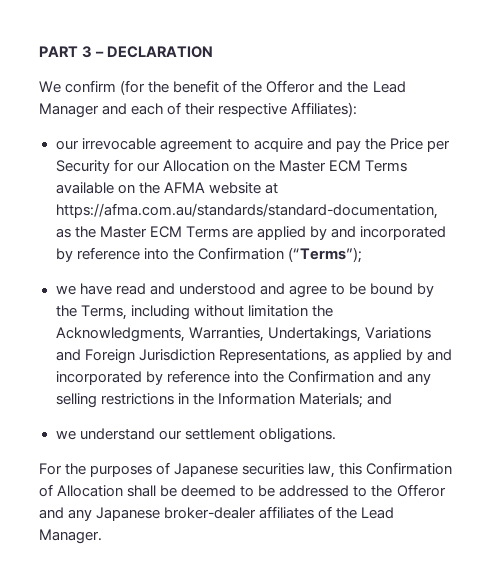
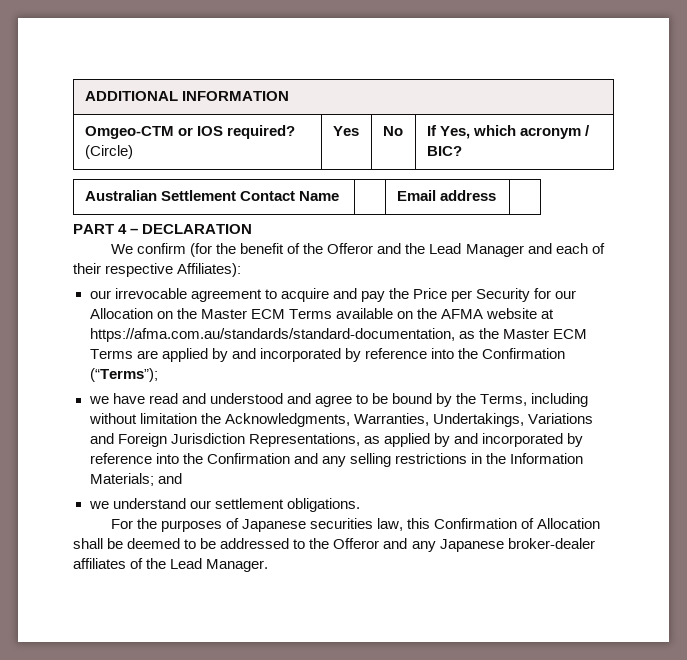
[39,46,93,58] PART 3 -> [84,91,289,101] [84,125,295,139] [84,145,133,159] [332,126,359,136] [382,126,403,136] [426,125,590,139] [426,146,462,156] [84,190,339,201] [396,190,496,201] [73,224,128,234] ADDITIONAL INFORMATION // Omgeo-CTM or IOS required? (Circle) | Yes | No | If Yes, which acronym / BIC? // Australian Settlement Contact Name | | Email address | // PART 4

